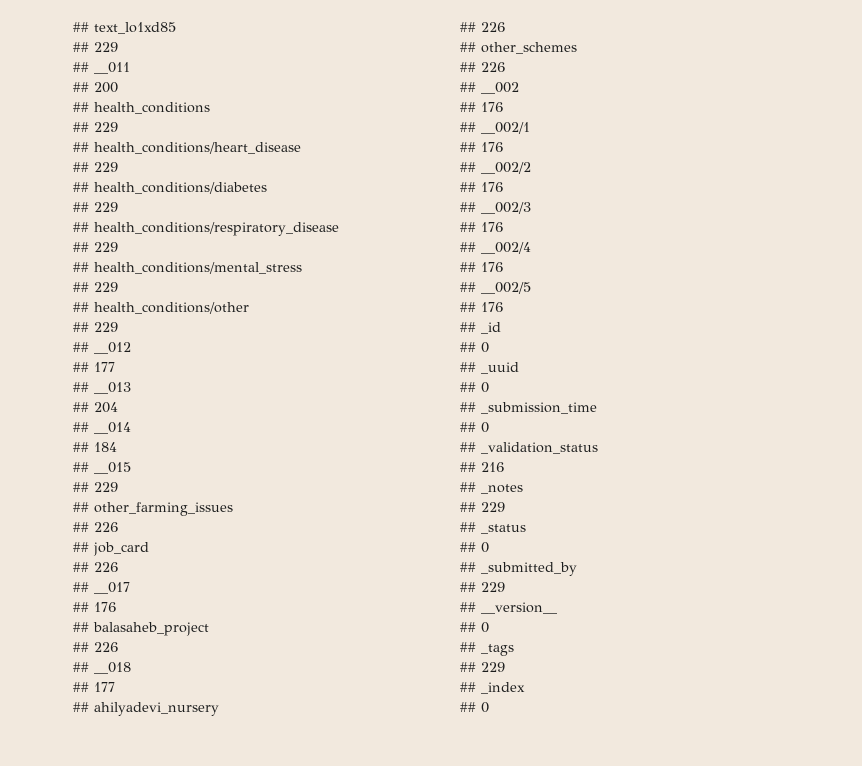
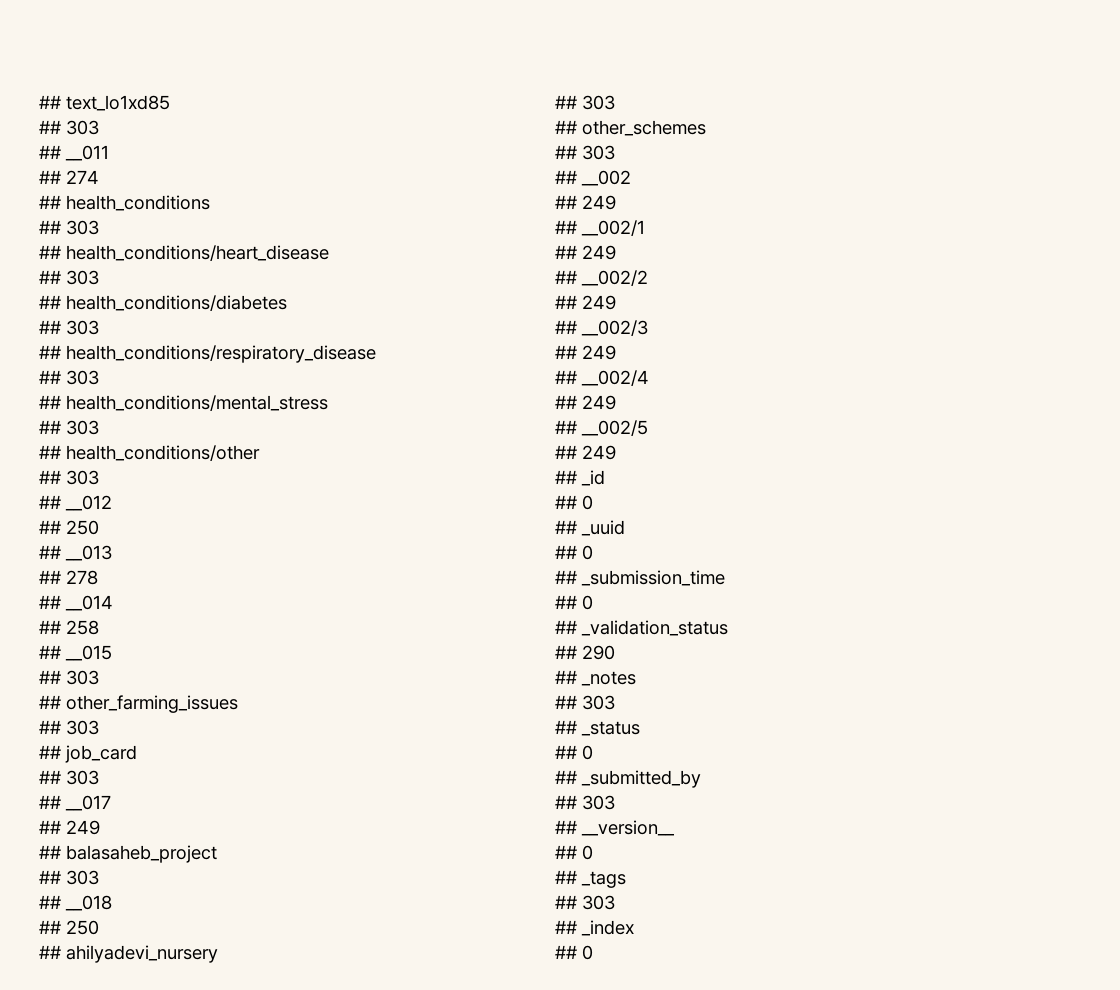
[94,42,118,52] 229 -> [66,120,99,135] 303
[94,82,118,93] 200 -> [66,170,99,184] 274
[94,122,118,132] 229 -> [66,220,99,235] 303
[94,162,118,172] 229 -> [66,270,99,285] 303
[94,202,118,212] 229 -> [66,320,99,335] 303
[94,242,118,252] 229 -> [66,370,99,385] 303
[94,282,118,292] 229 -> [66,420,99,435] 303
[94,322,118,332] 229 -> [66,470,99,485] 303
[94,362,115,372] 177 -> [66,520,99,535] 250
[94,402,118,413] 204 -> [66,570,98,585] 278
[94,442,117,452] 184 -> [66,620,99,635] 258
[94,482,118,492] 229 -> [66,670,99,685] 303
[94,522,118,532] 226 -> [66,720,99,735] 303
[94,562,118,572] 226 -> [66,770,99,785] 303
[94,602,116,612] 176 -> [66,820,100,835] 249
[94,642,118,652] 226 -> [66,870,99,885] 303
[94,682,115,692] 177 -> [66,920,99,935] 250
[481,22,505,32] 226 -> [582,95,615,110] 303
[481,62,505,72] 226 -> [582,145,615,160] 303
[481,102,503,112] 176 -> [582,195,616,210] 249
[481,142,503,152] 176 -> [582,245,616,260] 249
[481,182,503,192] 176 -> [582,295,616,310] 249
[481,222,503,232] 176 -> [582,345,616,360] 249
[481,262,503,272] 176 -> [582,395,616,410] 249
[481,302,503,312] 176 -> [582,445,616,460] 249
[481,462,504,472] 216 -> [582,645,615,660] 290
[481,502,505,512] 229 -> [582,695,615,710] 303
[481,582,505,592] 229 -> [582,795,615,810] 303
[481,662,505,672] 229 -> [582,895,615,910] 303

